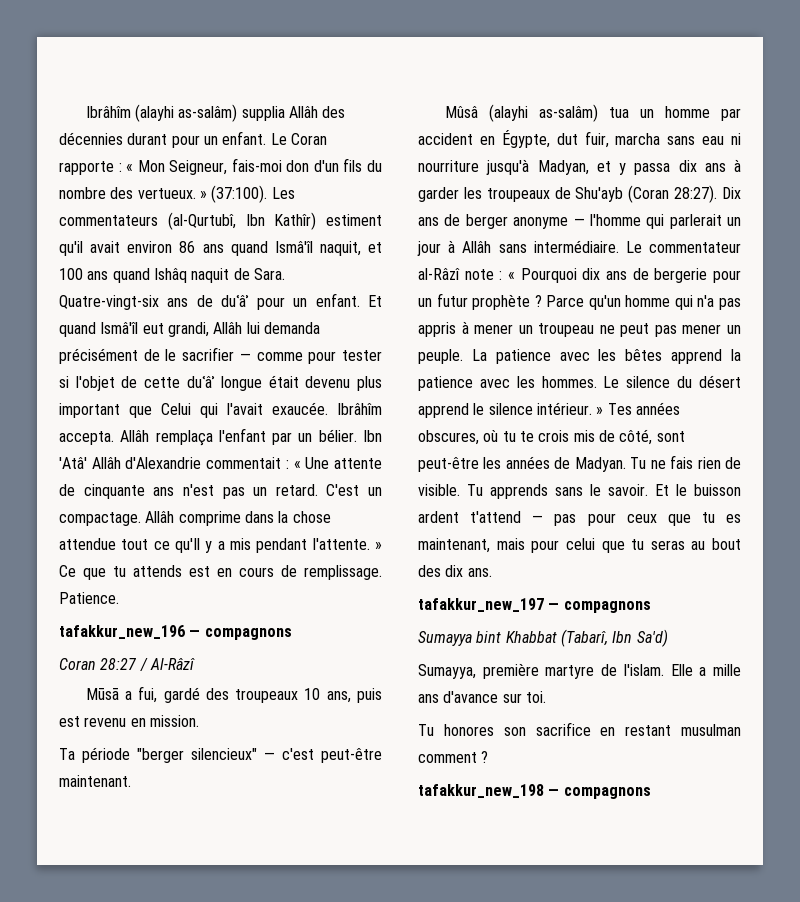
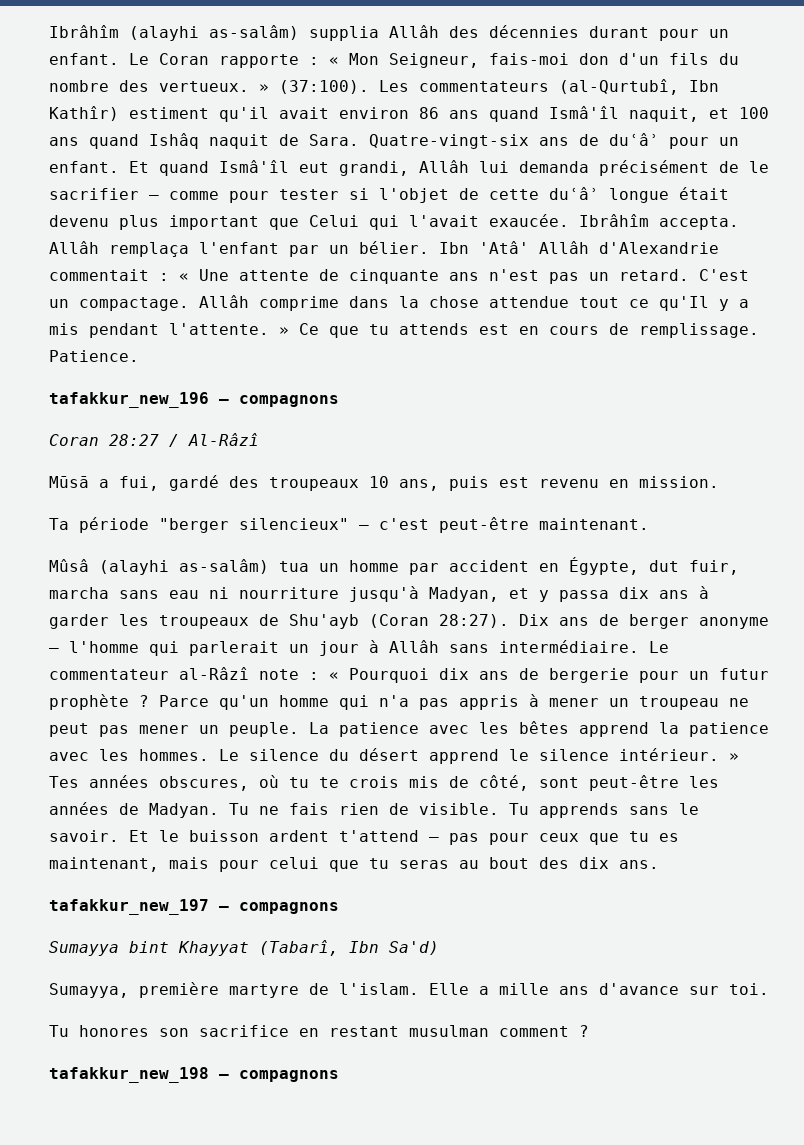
[505,631,557,643] Khabbat -> [178,941,249,956] Khayyat

